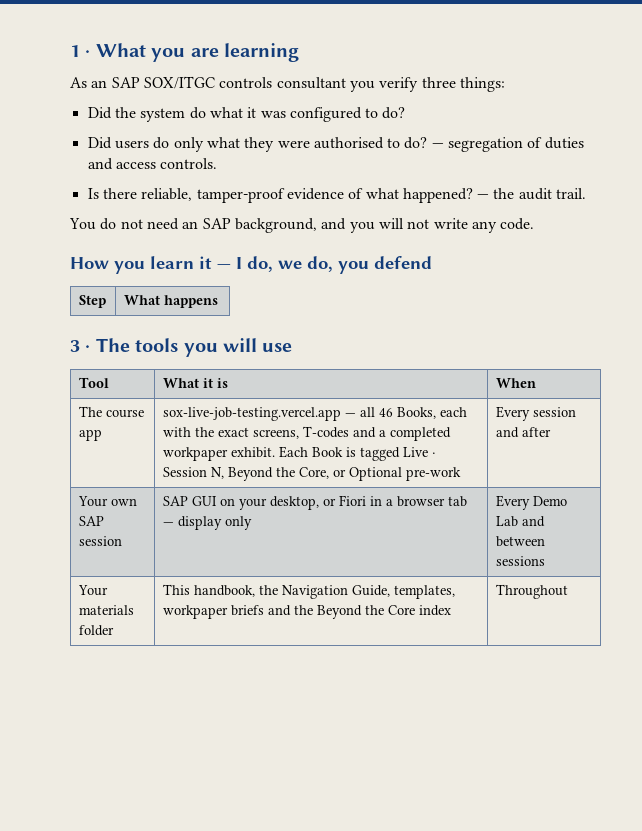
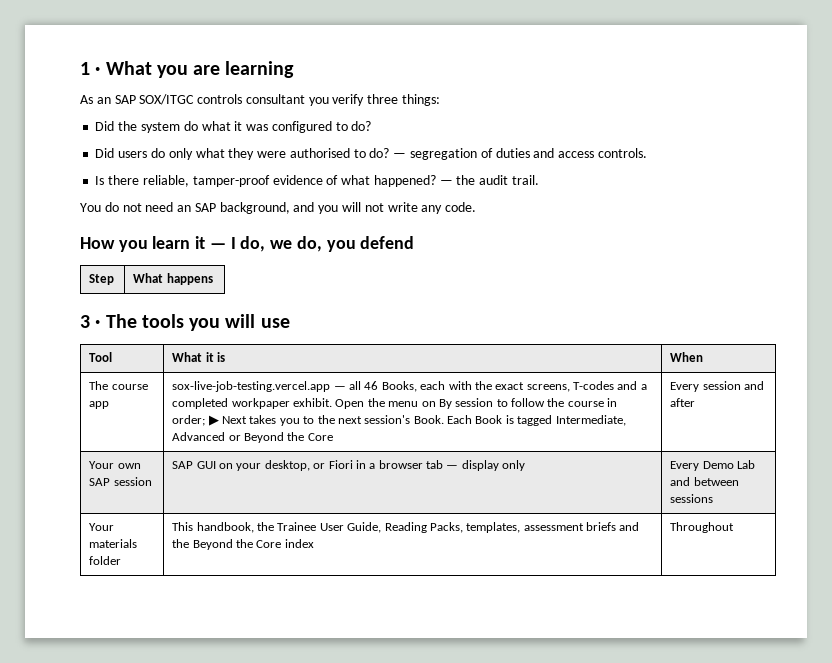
[278,446,436,461] [162,467,461,481] Each Book is tagged Live · Session N, Beyond the Core, or Optional pre-work -> [335,398,618,409] [172,415,626,426] [172,432,333,443] Open the menu on By session to follow the course in order; ▶ Next takes you to the next session's Book. Each Book is tagged Intermediate, Advanced or Beyond the Core
[281,585,455,599] [162,605,228,619] Navigation Guide, templates, workpaper -> [277,522,584,533] Trainee User Guide, Reading Packs, templates, assessment

